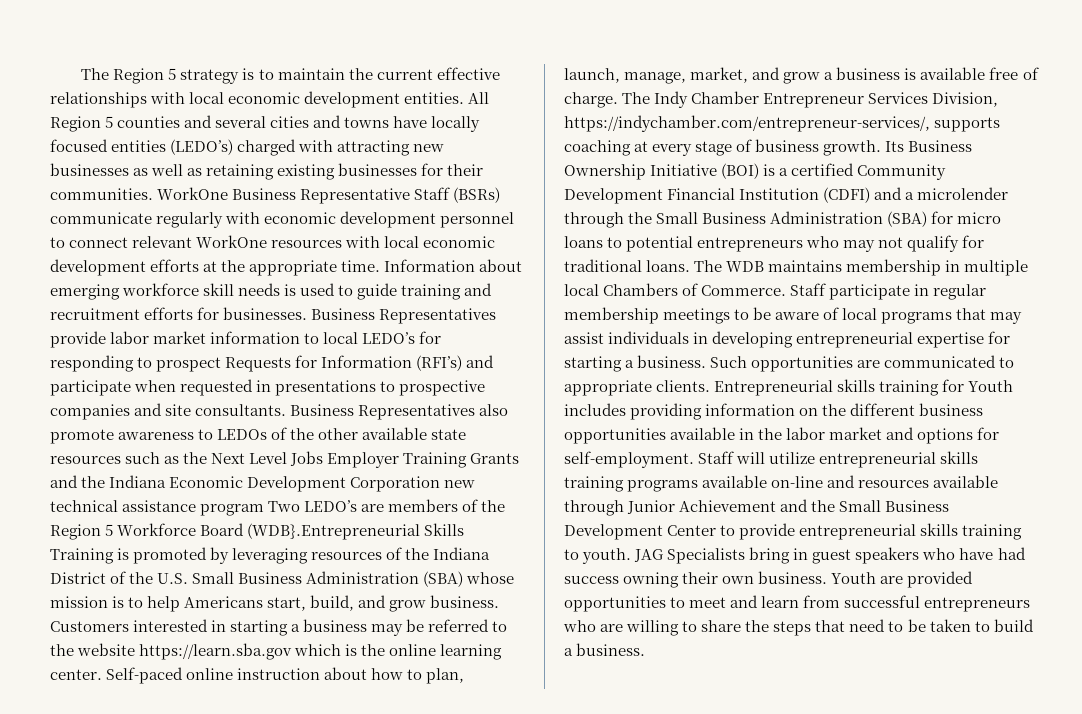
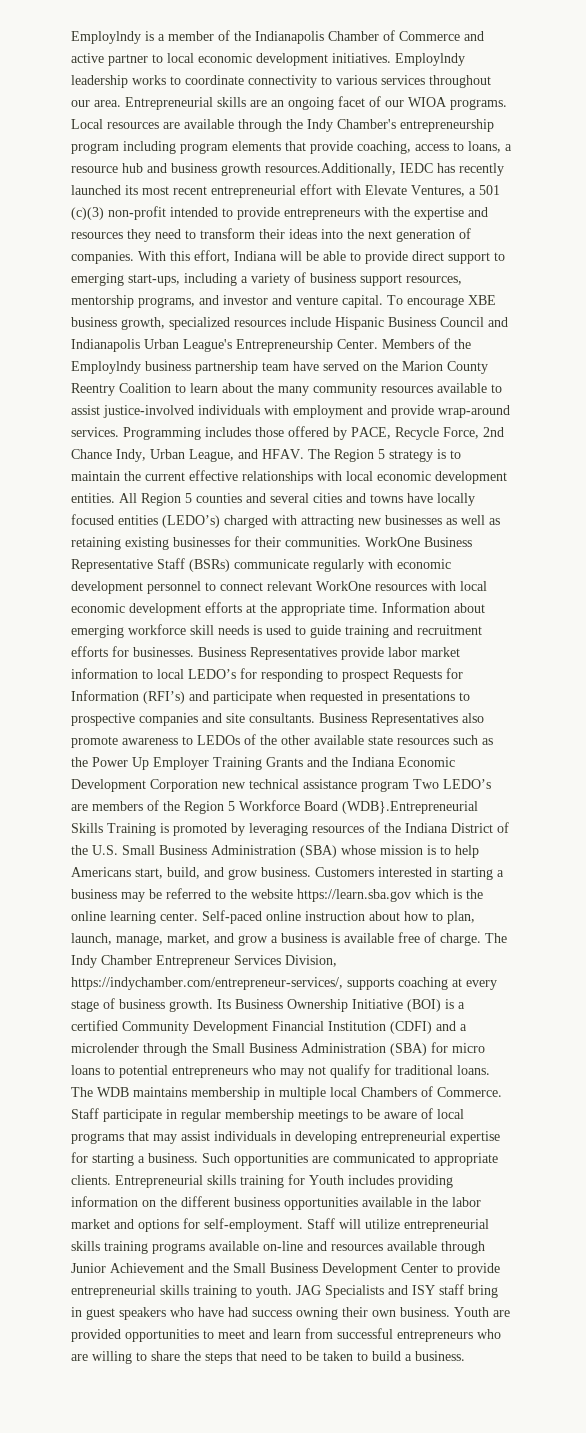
(81, 74) none -> [71,30,484,44] [71,53,465,66] [71,75,491,88] [71,96,507,110] [71,119,494,132] [71,141,512,154] [71,163,504,176] [71,184,500,198] [71,206,488,220] [71,228,471,242] [71,250,505,264] [71,272,462,286] [71,295,496,308] [71,317,508,330] [71,338,471,352] [71,361,488,374] [71,383,502,396] [71,405,510,418] [71,426,504,440] [71,449,304,462] Employlndy is a member of the Indianapolis Chamber of Commerce and active partner to local economic development initiatives. Employlndy leadership works to coordinate connectivity to various services throughout our area. Entrepreneurial skills are an ongoing facet of our WIOA programs. Local resources are available through the Indy Chamber's entrepreneurship program including program elements that provide coaching, access to loans, a resource hub and business growth resources.Additionally, IEDC has recently launched its most recent entrepreneurial effort with Elevate Ventures, a 501 (c)(3) non-profit intended to provide entrepreneurs with the expertise and resources they need to transform their ideas into the next generation of companies. With this effort, Indiana will be able to provide direct support to emerging start-ups, including a variety of business support resources, mentorship programs, and investor and venture capital. To encourage XBE business growth, specialized resources include Hispanic Business Council and Indianapolis Urban League's Entrepreneurship Center. Members of the Employlndy business partnership team have served on the Marion County Reentry Coalition to learn about the many community resources available to assist justice-involved individuals with employment and provide wrap-around services. Programming includes those offered by PACE, Recycle Force, 2nd Chance Indy, Urban League, and HFAV.
[211,451,324,466] Next Level Jobs -> [92,757,149,770] Power Up
(746, 556) none -> [388,1284,464,1295] and ISY staff

